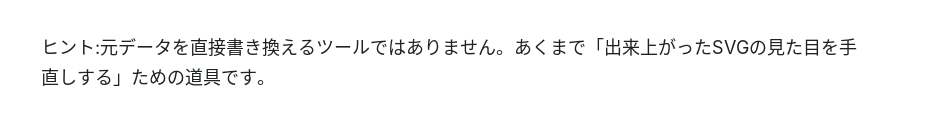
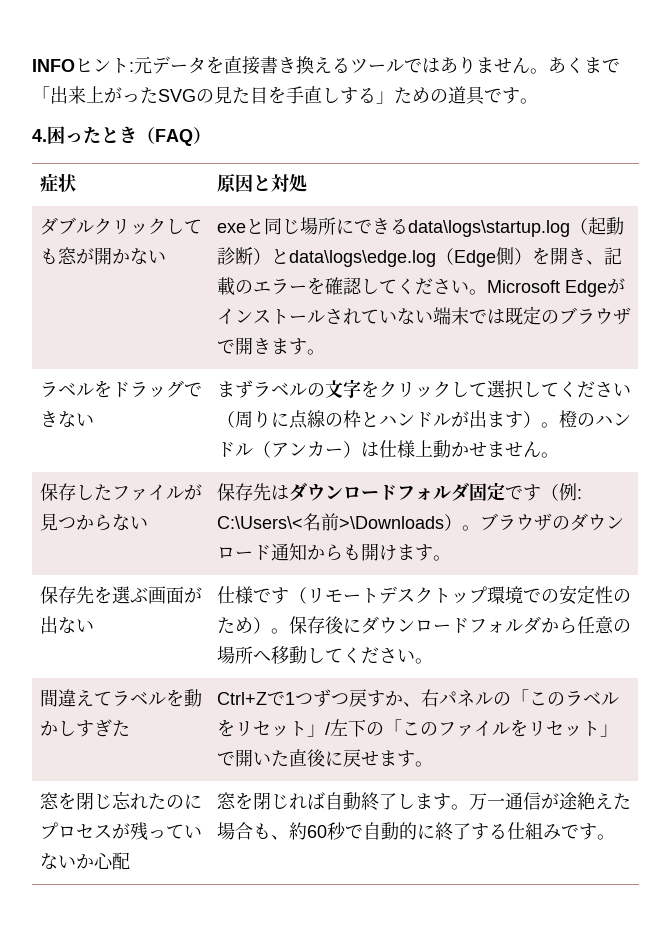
(41, 46) none -> [32,59,75,72] INFO
(275, 82) none -> [32,126,211,146] [39,173,77,192] [216,174,307,192] [39,217,202,235] [39,247,166,265] [216,217,624,237] [216,247,622,267] [216,277,625,297] [216,306,631,325] [216,337,325,355] [39,380,202,398] [39,411,94,428] [216,379,631,398] [216,410,631,429] [216,440,559,458] [39,483,202,501] [39,513,148,531] [216,482,582,501] [216,513,624,531] [216,543,451,561] [39,586,202,604] [39,616,94,634] [216,585,631,605] [216,616,631,634] [216,646,433,664] [39,689,202,707] [39,719,130,737] [216,689,619,707] [216,719,618,737] [216,749,433,767] [39,791,202,810] [39,822,202,841] [39,852,130,870] [216,792,631,811] [216,822,615,841] // 4.困ったとき（FAQ） // 症状 | 原因と対処 // ダブルクリックしても窓が開かない | exeと同じ場所にできるdata\logs\startup.log（起動診断）とdata\logs\edge.log（Edge側）を開き、記載のエラーを確認してください。Microsoft Edgeがインストールされていない端末では既定のブラウザで開きます。 // ラベルをドラッグできない | まずラベルの文字をクリックして選択してください（周りに点線の枠とハンドルが出ます）。橙のハンドル（アンカー）は仕様上動かせません。 // 保存したファイルが見つからない | 保存先はダウンロードフォルダ固定です（例: C:\Users\<名前>\Downloads）。ブラウザのダウンロード通知からも開けます。 // 保存先を選ぶ画面が出ない | 仕様です（リモートデスクトップ環境での安定性のため）。保存後にダウンロードフォルダから任意の場所へ移動してください。 // 間違えてラベルを動かしすぎた | Ctrl+Zで1つずつ戻すか、右パネルの「このラベルをリセット」/左下の「このファイルをリセット」で開いた直後に戻せます。 // 窓を閉じ忘れたのにプロセスが残っていないか心配 | 窓を閉じれば自動終了します。万一通信が途絶えた場合も、約60秒で自動的に終了する仕組みです。

